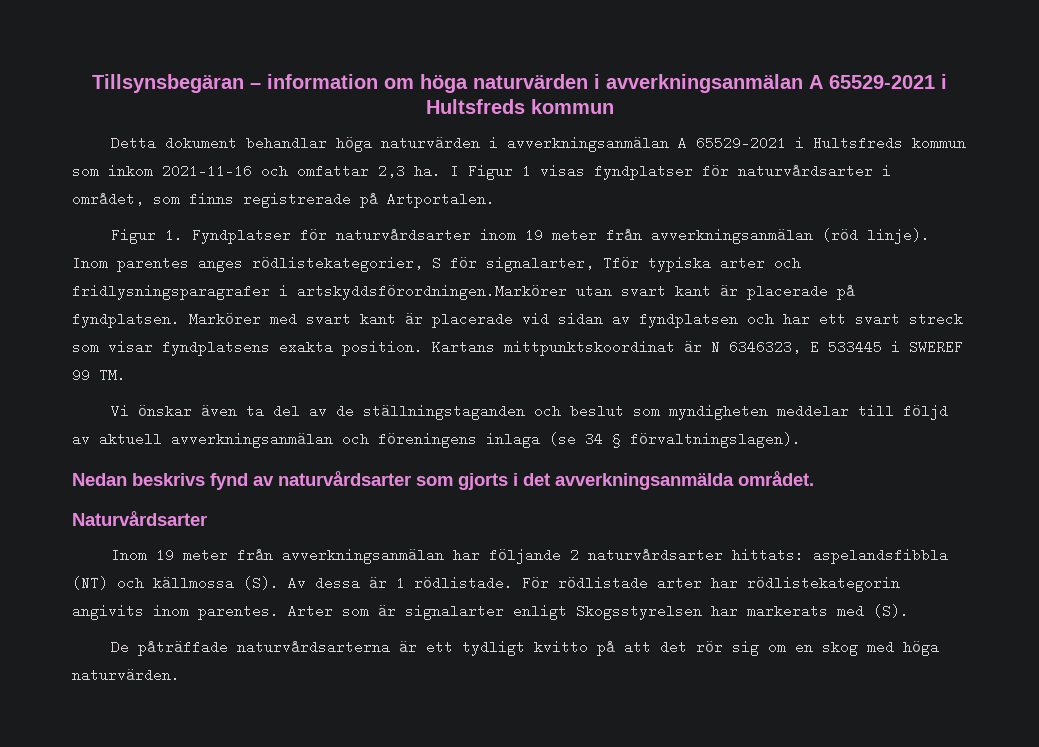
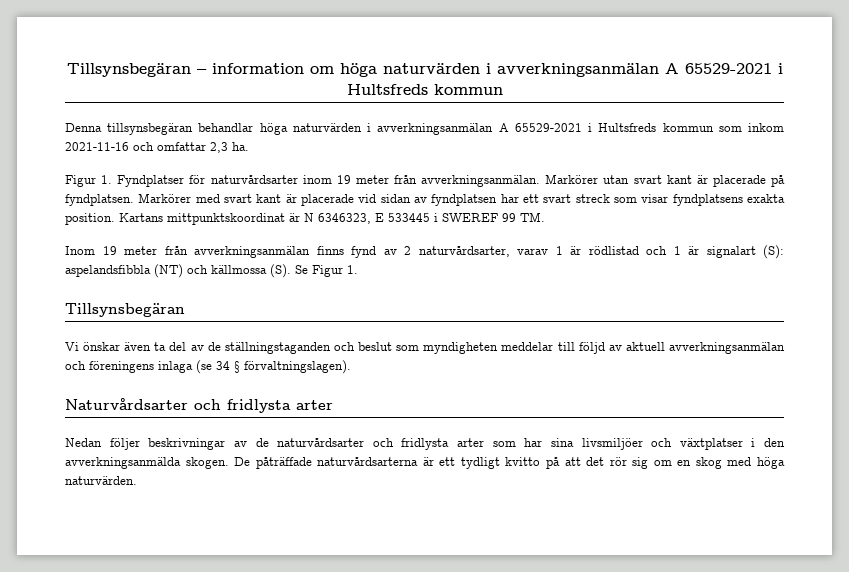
[110,136,237,150] Detta dokument -> [65,123,194,135] Denna tillsynsbegäran
[450,164,891,180] [72,192,495,208] I Figur 1 visas fyndplatser för naturvårdsarter i området, som finns registrerade på Artportalen. -> (249, 146) none
[650,228,930,244] [72,256,801,272] [72,284,567,300] avverkningsanmälan (röd linje). Inom parentes anges rödlistekategorier, S för signalarter, Tför typiska arter och fridlysningsparagrafer i artskyddsförordningen.Markörer -> [421,174,599,187] avverkningsanmälan. Markörer
[747,312,774,326] och -> (498, 200) none
(126, 375) none -> [65,245,784,259] [65,264,358,278] [65,303,185,317] // Inom 19 meter från avverkningsanmälan finns fynd av 2 naturvårdsarter, varav 1 är rödlistad och 1 är signalart (S): aspelandsfibbla (NT) och källmossa (S). Se Figur 1. // Tillsynsbegäran
[72,471,814,490] [72,511,207,526] [110,548,948,564] [72,576,900,592] [72,604,909,620] Nedan beskrivs fynd av naturvårdsarter som gjorts i det avverkningsanmälda området. // Naturvårdsarter // Inom 19 meter från avverkningsanmälan har följande 2 naturvårdsarter hittats: aspelandsfibbla (NT) och källmossa (S). Av dessa är 1 rödlistade. För rödlistade arter har rödlistekategorin angivits inom parentes. Arter som är signalarter enligt Skogsstyrelsen har markerats med (S). // -> [65,398,333,413] [65,438,785,450] [65,457,229,469] Naturvårdsarter och fridlysta arter // Nedan följer beskrivningar av de naturvårdsarter och fridlysta arter som har sina livsmiljöer och växtplatser i den avverkningsanmälda skogen.

